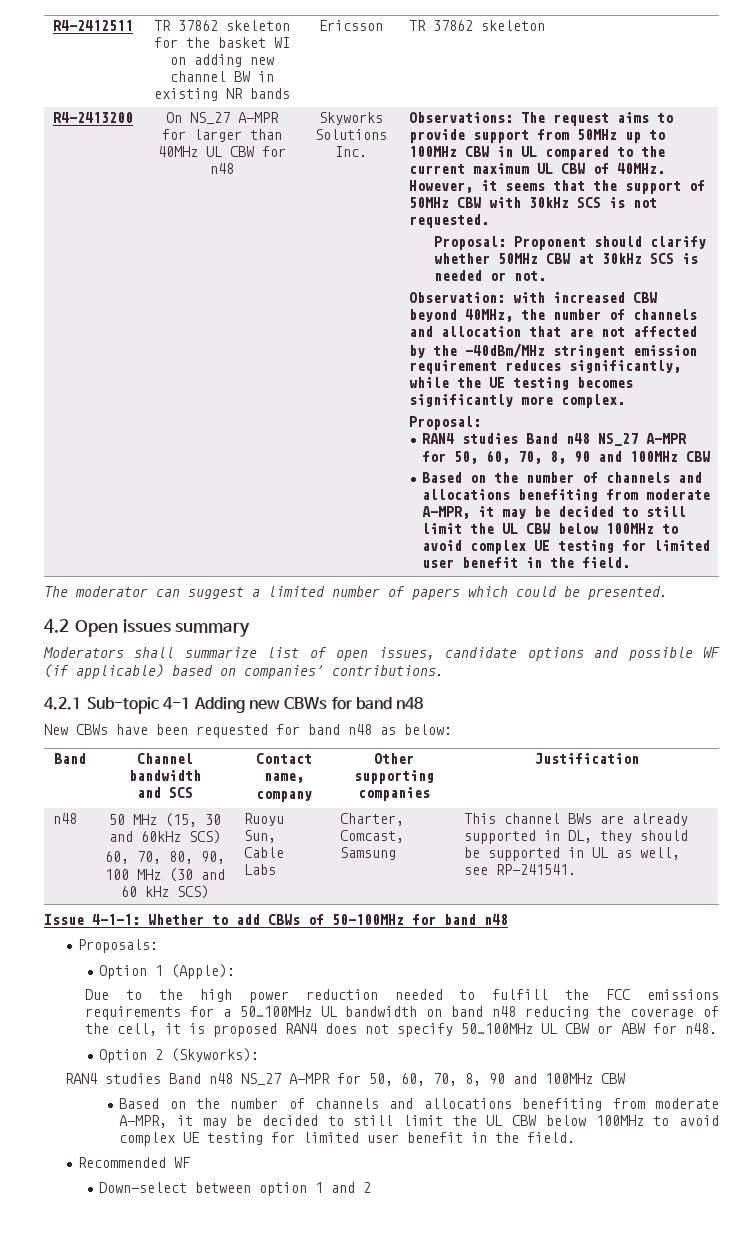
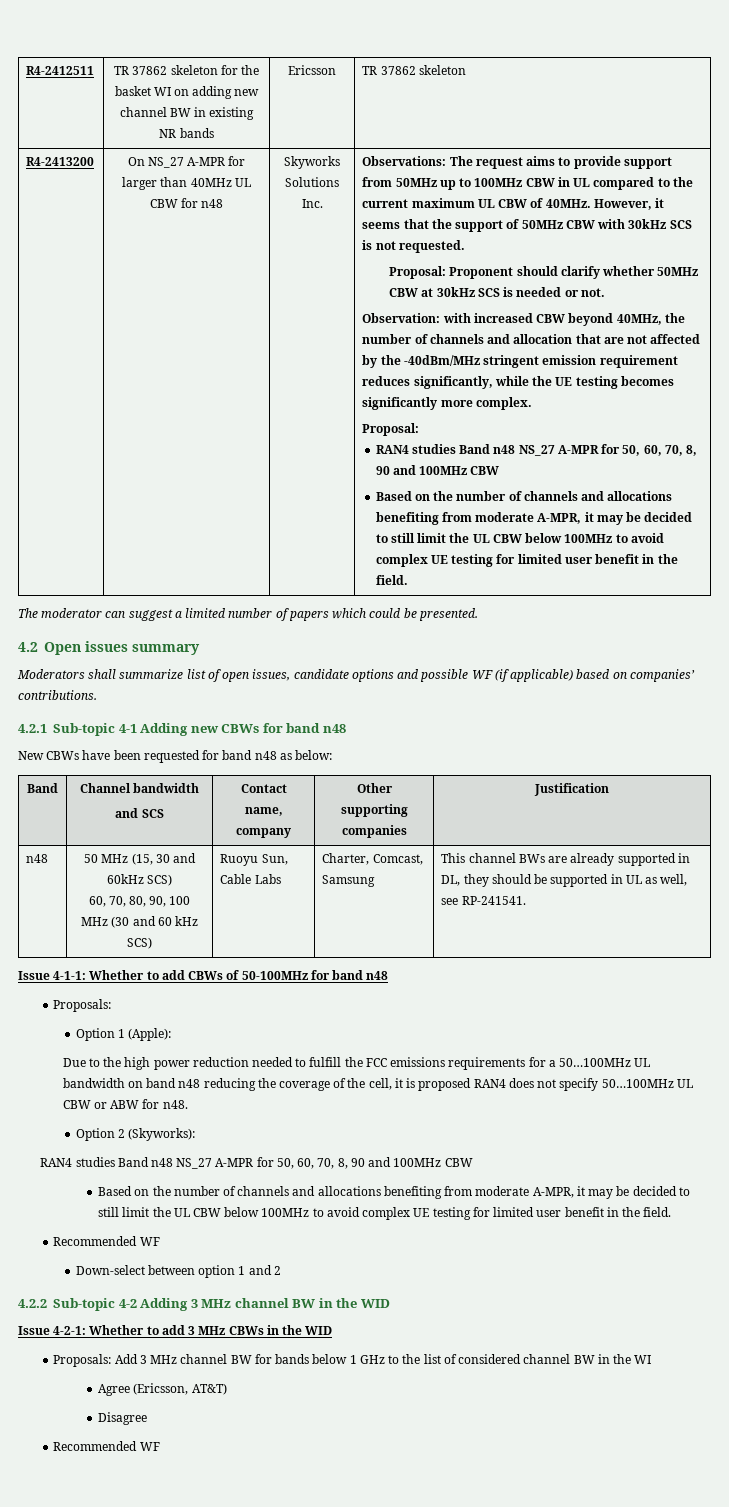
(371, 1187) none -> [18,1298,390,1311] [18,1325,333,1335] [53,1354,652,1367] [98,1383,227,1396] [98,1412,148,1425] [53,1441,160,1451] // 4.2.2 Sub-topic 4-2 Adding 3 MHz channel BW in the WID // Issue 4-2-1: Whether to add 3 MHz CBWs in the WID // Proposals: Add 3 MHz channel BW for bands below 1 GHz to the list of considered channel BW in the WI // Agree (Ericsson, AT&T) // Disagree // Recommended WF

